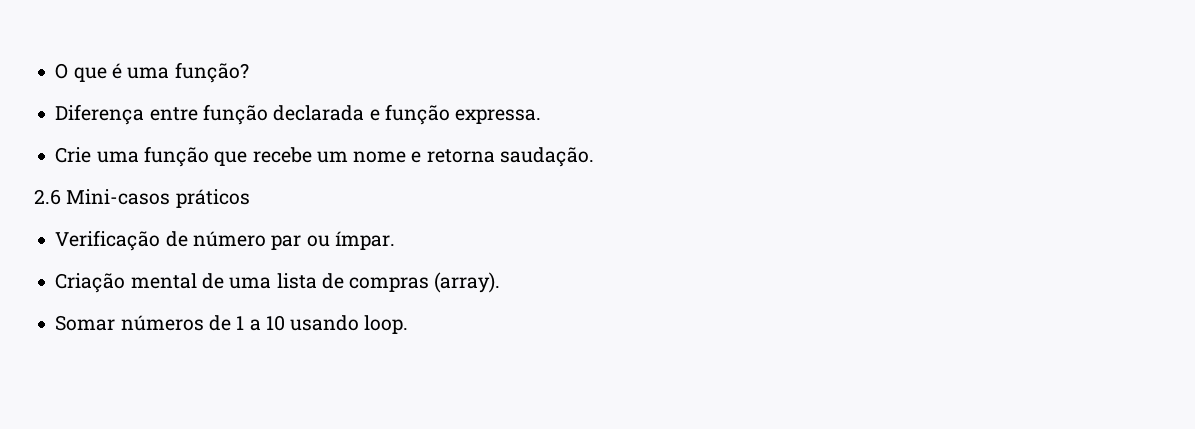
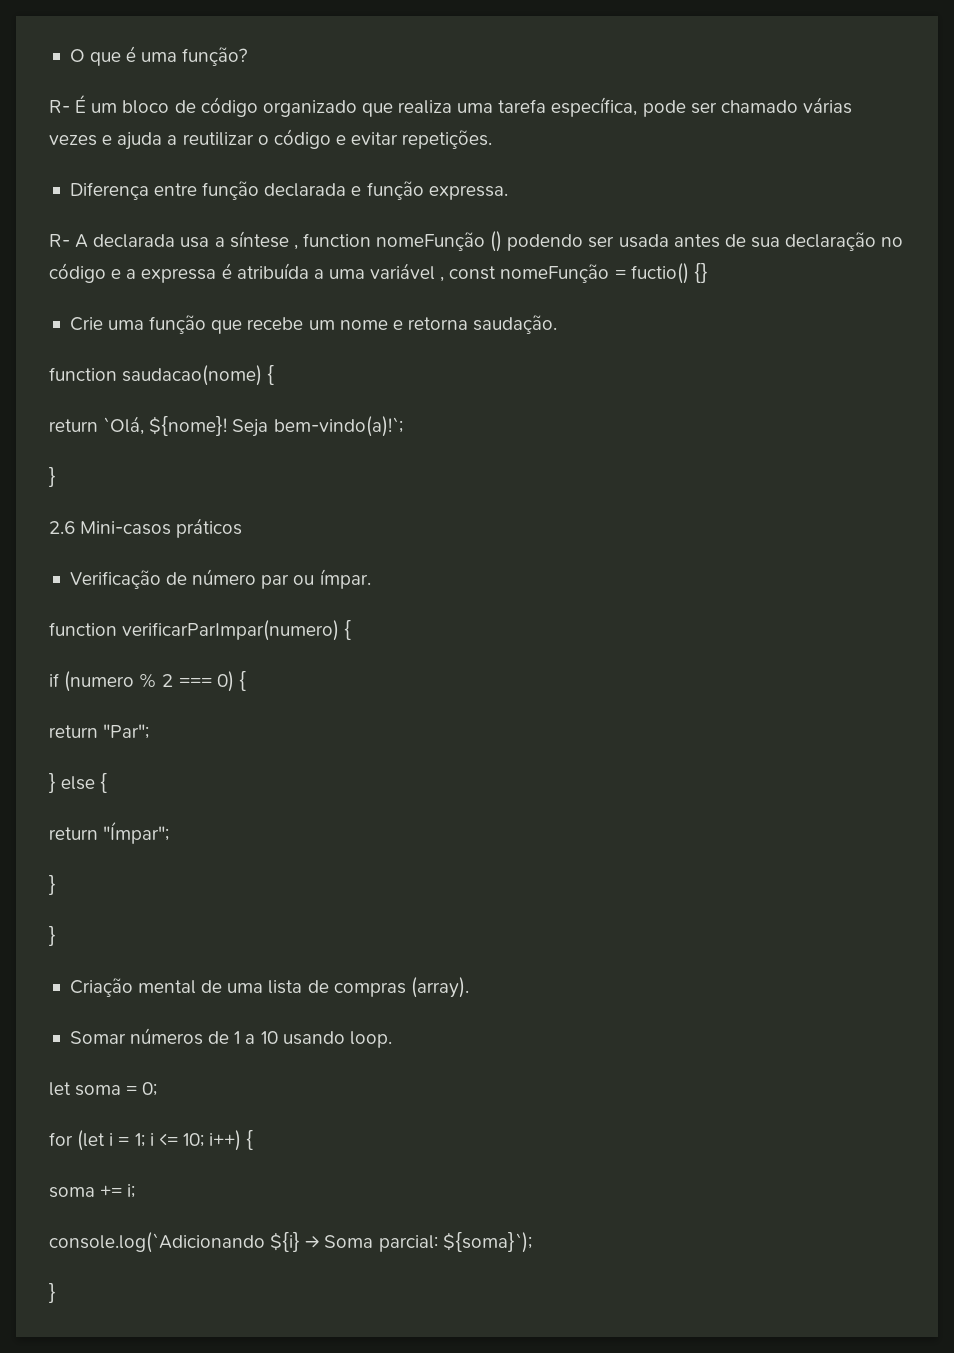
(249, 72) none -> [49,94,852,117] [49,129,493,150] // R- É um bloco de código organizado que realiza uma tarefa específica, pode ser chamado várias vezes e ajuda a reutilizar o código e evitar repetições.
(542, 116) none -> [49,231,904,252] [49,263,708,284] // R- A declarada usa a síntese , function nomeFunção () podendo ser usada antes de sua declaração no código e a expressa é atribuída a uma variável , const nomeFunção = fuctio() {}
(594, 157) none -> [49,365,275,386] [49,416,403,437] [49,467,56,487] // function saudacao(nome) { // return `Olá, ${nome}! Seja bem-vindo(a)!`; // }
(395, 240) none -> [49,620,352,641] [49,671,246,692] [49,724,150,739] [49,773,108,793] [49,821,170,844] [49,875,56,895] [49,926,56,946] // function verificarParImpar(numero) { // if (numero % 2 === 0) { // return "Par"; // } else { // return "Ímpar"; // } // }
(409, 324) none -> [49,1082,158,1096] [49,1130,254,1151] [49,1184,136,1198] [49,1232,532,1253] [49,1283,56,1303] // let soma = 0; // for (let i = 1; i <= 10; i++) { // soma += i; // console.log(`Adicionando ${i} → Soma parcial: ${soma}`); // }

